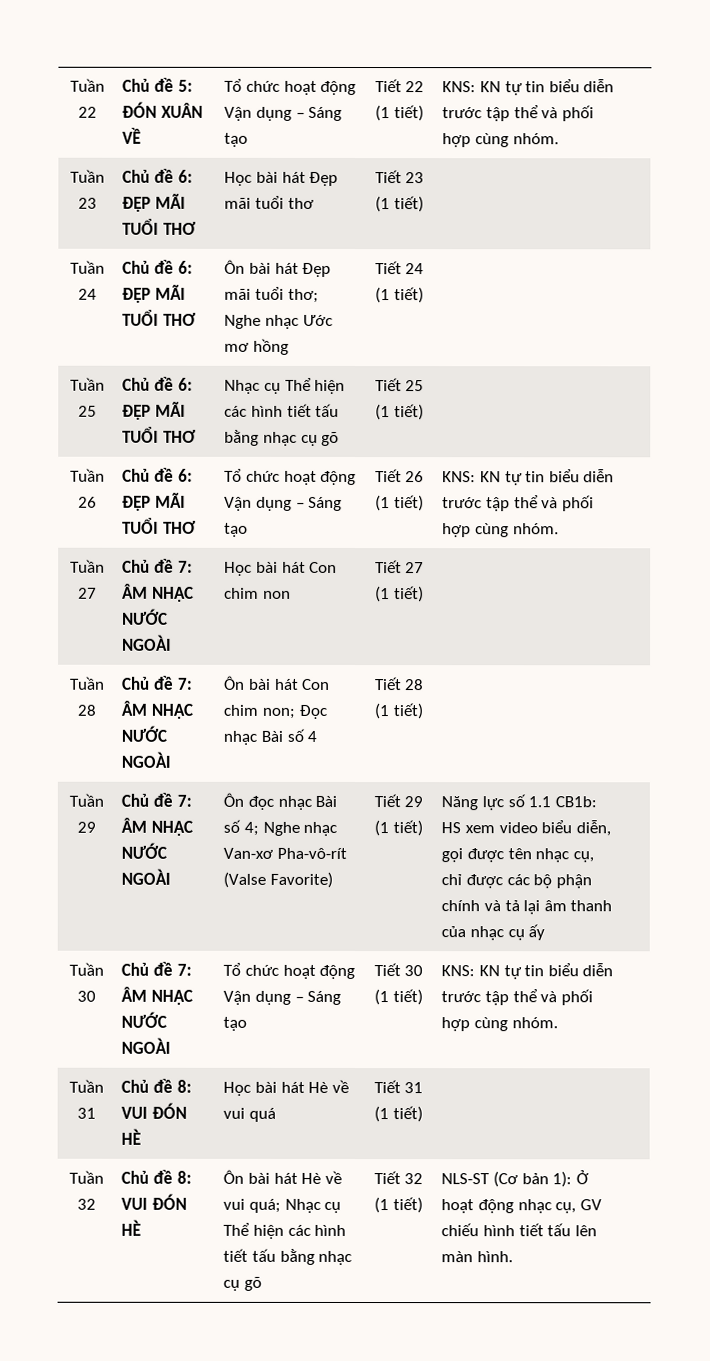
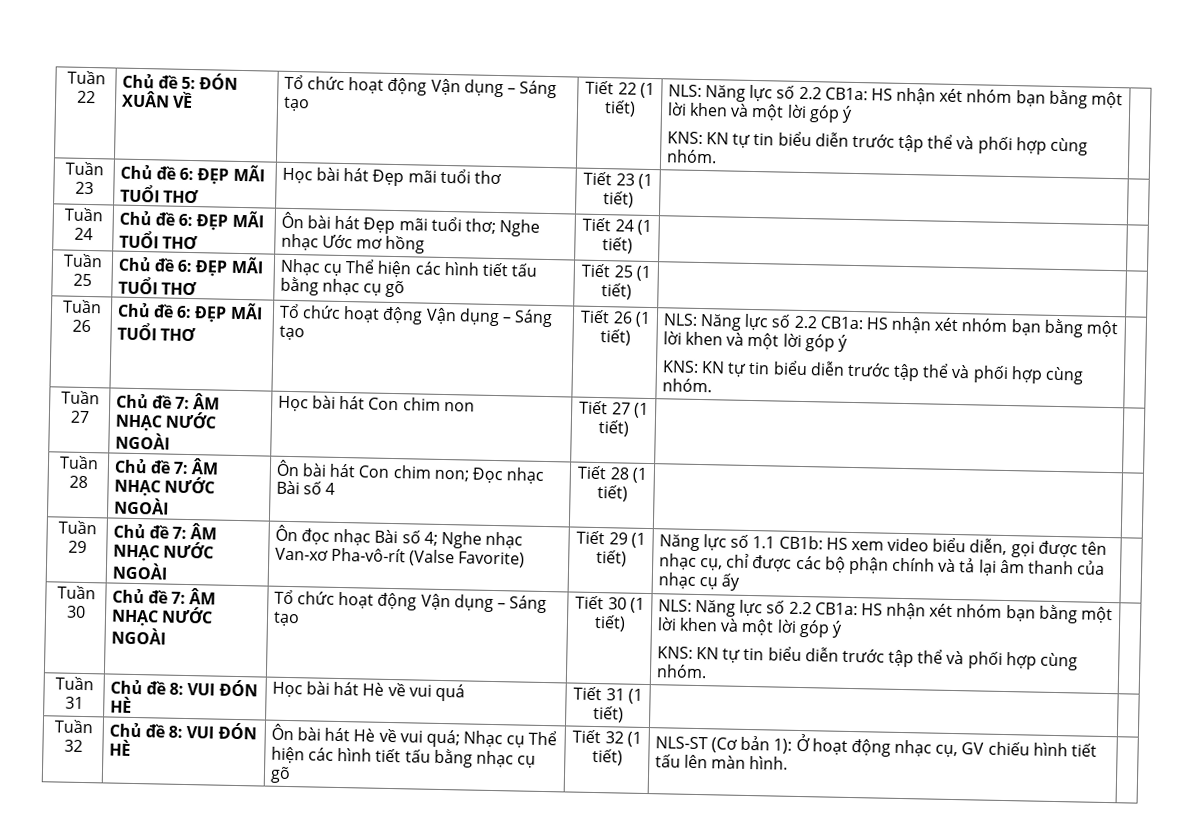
(424, 113) none -> [667,84,1124,109] [666,102,853,123] NLS: Năng lực số 2.2 CB1a: HS nhận xét nhóm bạn bằng một lời khen và một lời góp ý //
(424, 503) none -> [662,313,1119,338] [662,331,848,352] NLS: Năng lực số 2.2 CB1a: HS nhận xét nhóm bạn bằng một lời khen và một lời góp ý //
(423, 997) none -> [657,599,1114,624] [656,617,843,638] NLS: Năng lực số 2.2 CB1a: HS nhận xét nhóm bạn bằng một lời khen và một lời góp ý //

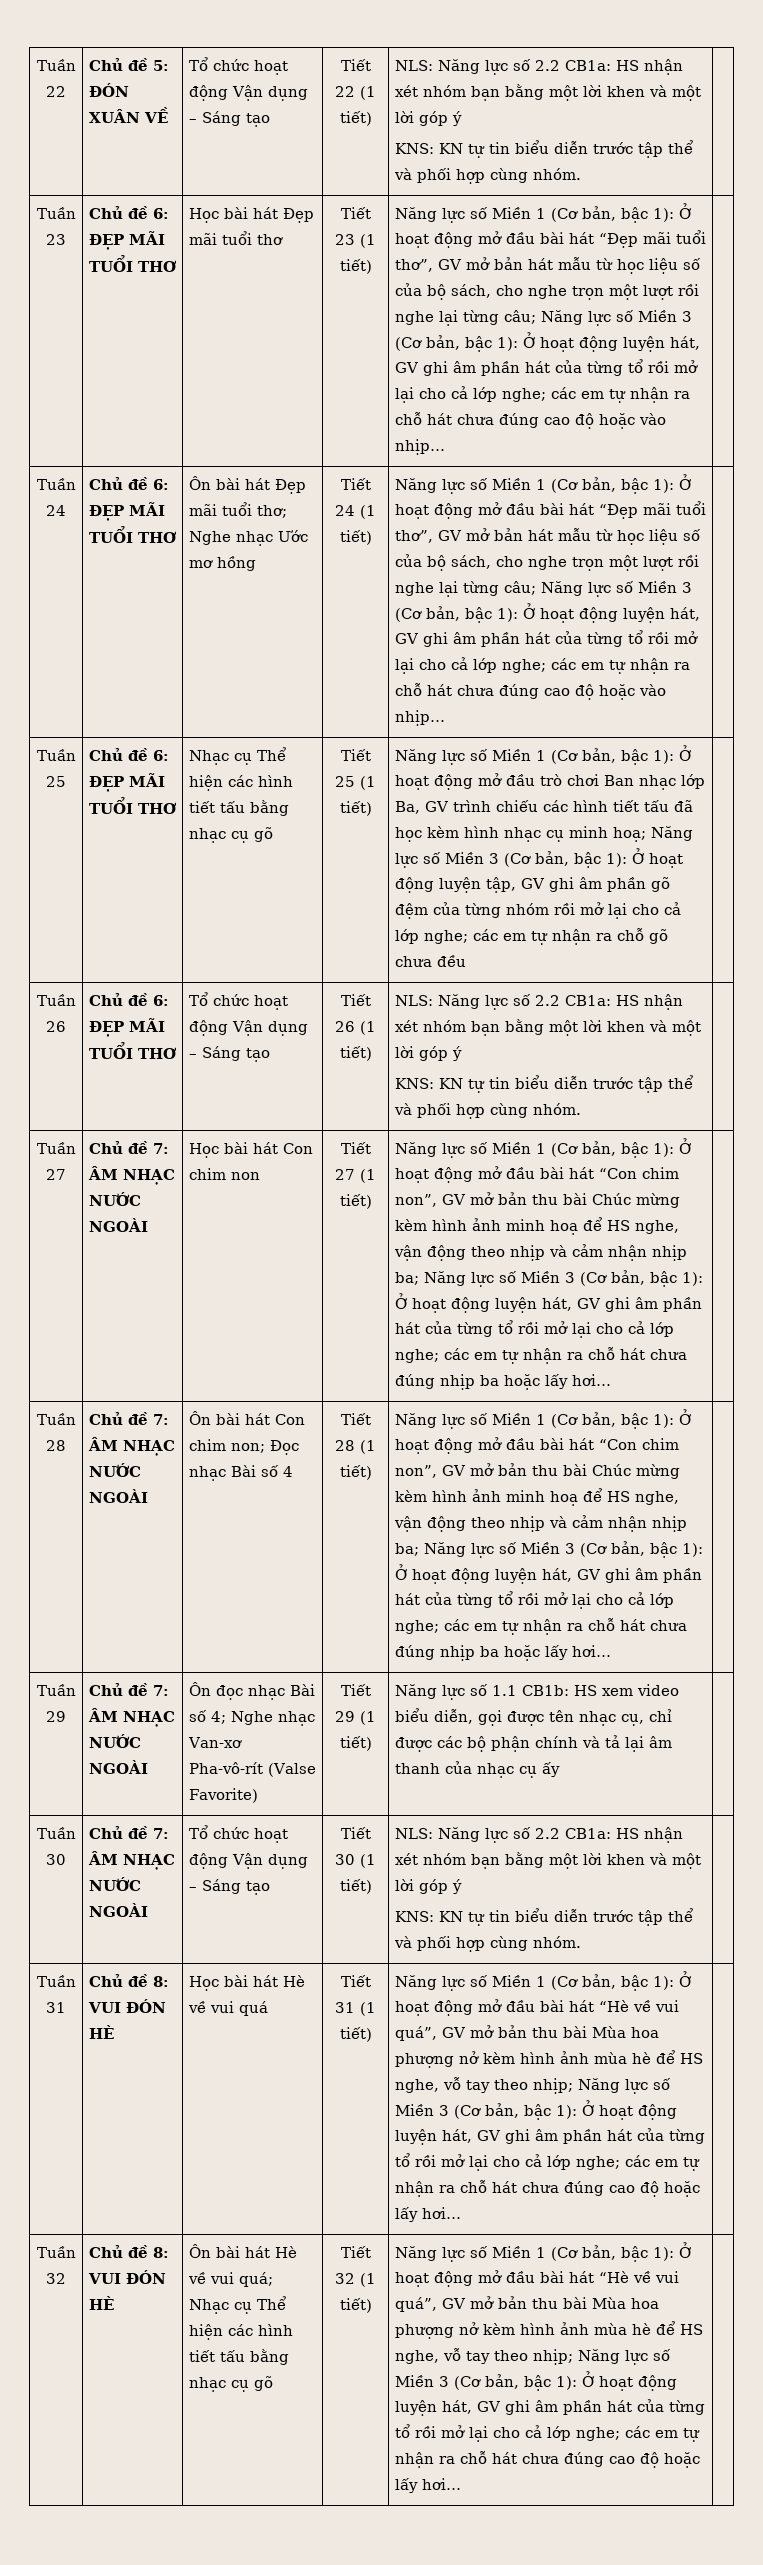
(634, 199) none -> [394,203,691,223] [394,230,706,248] [394,257,701,274] [394,283,699,300] [394,310,692,326] [394,332,700,352] [394,359,698,376] [394,386,690,403] [394,412,666,429] [394,439,445,455] Năng lực số Miền 1 (Cơ bản, bậc 1): Ở hoạt động mở đầu bài hát “Đẹp mãi tuổi thơ”, GV mở bản hát mẫu từ học liệu số của bộ sách, cho nghe trọn một lượt rồi nghe lại từng câu; Năng lực số Miền 3 (Cơ bản, bậc 1): Ở hoạt động luyện hát, GV ghi âm phần hát của từng tổ rồi mở lại cho cả lớp nghe; các em tự nhận ra chỗ hát chưa đúng cao độ hoặc vào nhịp…
(633, 245) none -> [394,474,691,494] [394,501,706,519] [394,528,701,545] [394,554,699,571] [394,581,692,597] [394,603,700,623] [394,630,698,647] [394,657,690,674] [394,683,666,700] [394,710,445,726] Năng lực số Miền 1 (Cơ bản, bậc 1): Ở hoạt động mở đầu bài hát “Đẹp mãi tuổi thơ”, GV mở bản hát mẫu từ học liệu số của bộ sách, cho nghe trọn một lượt rồi nghe lại từng câu; Năng lực số Miền 3 (Cơ bản, bậc 1): Ở hoạt động luyện hát, GV ghi âm phần hát của từng tổ rồi mở lại cho cả lớp nghe; các em tự nhận ra chỗ hát chưa đúng cao độ hoặc vào nhịp…
(632, 291) none -> [394,745,691,765] [394,773,705,790] [394,800,693,814] [394,826,693,842] [394,848,683,868] [394,877,670,893] [394,902,681,919] [394,928,668,945] [394,955,466,967] Năng lực số Miền 1 (Cơ bản, bậc 1): Ở hoạt động mở đầu trò chơi Ban nhạc lớp Ba, GV trình chiếu các hình tiết tấu đã học kèm hình nhạc cụ minh hoạ; Năng lực số Miền 3 (Cơ bản, bậc 1): Ở hoạt động luyện tập, GV ghi âm phần gõ đệm của từng nhóm rồi mở lại cho cả lớp nghe; các em tự nhận ra chỗ gõ chưa đều
(629, 428) none -> [394,1138,691,1158] [394,1166,679,1183] [394,1192,680,1208] [394,1217,679,1235] [393,1244,687,1261] [394,1270,703,1287] [394,1293,702,1313] [394,1320,674,1338] [394,1347,687,1364] [394,1374,611,1390] Năng lực số Miền 1 (Cơ bản, bậc 1): Ở hoạt động mở đầu bài hát “Con chim non”, GV mở bản thu bài Chúc mừng kèm hình ảnh minh hoạ để HS nghe, vận động theo nhịp và cảm nhận nhịp ba; Năng lực số Miền 3 (Cơ bản, bậc 1): Ở hoạt động luyện hát, GV ghi âm phần hát của từng tổ rồi mở lại cho cả lớp nghe; các em tự nhận ra chỗ hát chưa đúng nhịp ba hoặc lấy hơi…
(628, 493) none -> [394,1409,691,1429] [394,1437,679,1454] [394,1463,680,1479] [394,1488,679,1506] [393,1515,687,1532] [394,1541,703,1558] [394,1564,702,1584] [394,1591,674,1609] [394,1618,687,1635] [394,1645,611,1661] Năng lực số Miền 1 (Cơ bản, bậc 1): Ở hoạt động mở đầu bài hát “Con chim non”, GV mở bản thu bài Chúc mừng kèm hình ảnh minh hoạ để HS nghe, vận động theo nhịp và cảm nhận nhịp ba; Năng lực số Miền 3 (Cơ bản, bậc 1): Ở hoạt động luyện hát, GV ghi âm phần hát của từng tổ rồi mở lại cho cả lớp nghe; các em tự nhận ra chỗ hát chưa đúng nhịp ba hoặc lấy hơi…
(624, 714) none -> [394,1971,691,1991] [394,1999,679,2016] [394,2025,659,2041] [394,2050,703,2068] [394,2077,671,2094] [394,2100,677,2120] [394,2128,705,2145] [394,2153,700,2171] [394,2180,700,2197] [394,2207,461,2222] Năng lực số Miền 1 (Cơ bản, bậc 1): Ở hoạt động mở đầu bài hát “Hè về vui quá”, GV mở bản thu bài Mùa hoa phượng nở kèm hình ảnh mùa hè để HS nghe, vỗ tay theo nhịp; Năng lực số Miền 3 (Cơ bản, bậc 1): Ở hoạt động luyện hát, GV ghi âm phần hát của từng tổ rồi mở lại cho cả lớp nghe; các em tự nhận ra chỗ hát chưa đúng cao độ hoặc lấy hơi…
[654,733,1098,758] [654,754,789,770] NLS-ST (Cơ bản 1): Ở hoạt động nhạc cụ, GV chiếu hình tiết tấu lên màn hình. -> [394,2242,691,2262] [394,2270,679,2287] [394,2296,659,2312] [394,2321,703,2339] [394,2348,671,2365] [394,2371,677,2391] [394,2399,705,2416] [394,2424,700,2442] [394,2451,700,2468] [394,2478,461,2493] Năng lực số Miền 1 (Cơ bản, bậc 1): Ở hoạt động mở đầu bài hát “Hè về vui quá”, GV mở bản thu bài Mùa hoa phượng nở kèm hình ảnh mùa hè để HS nghe, vỗ tay theo nhịp; Năng lực số Miền 3 (Cơ bản, bậc 1): Ở hoạt động luyện hát, GV ghi âm phần hát của từng tổ rồi mở lại cho cả lớp nghe; các em tự nhận ra chỗ hát chưa đúng cao độ hoặc lấy hơi…

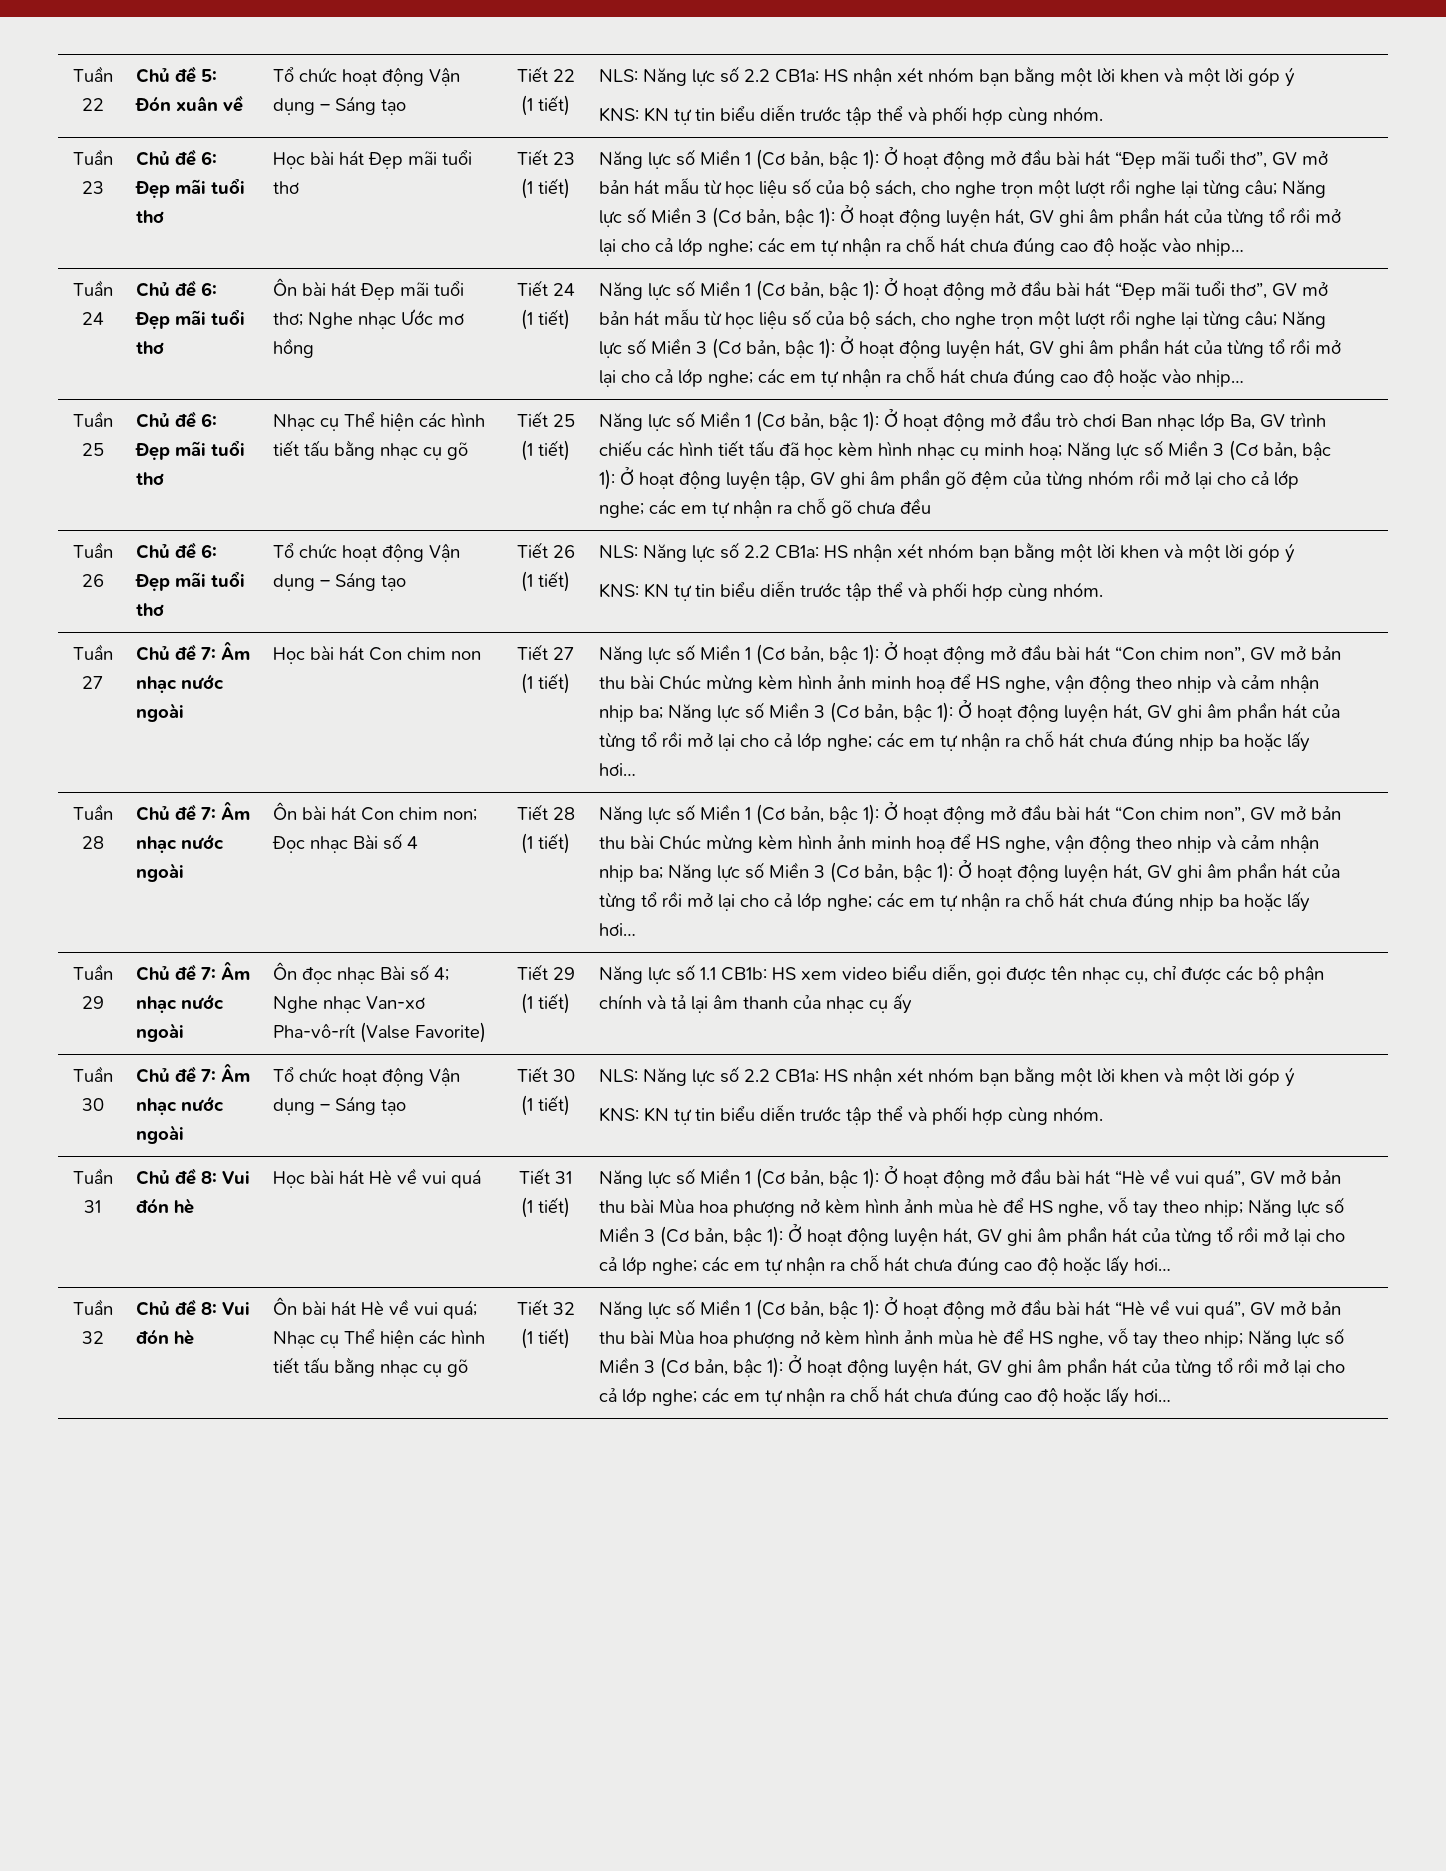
[88,83,129,97] [88,107,168,123] ĐÓN XUÂN VỀ -> [135,95,244,112] Đón xuân về
[88,231,165,250] [88,255,177,272] ĐẸP MÃI TUỔI THƠ -> [135,179,246,198] [136,210,165,223] Đẹp mãi tuổi thơ
[88,502,165,521] [88,526,177,543] ĐẸP MÃI TUỔI THƠ -> [135,310,246,329] [136,341,165,354] Đẹp mãi tuổi thơ
[88,773,165,792] [88,797,177,814] ĐẸP MÃI TUỔI THƠ -> [135,441,246,460] [136,472,165,485] Đẹp mãi tuổi thơ
[88,1018,165,1037] [88,1042,177,1059] ĐẸP MÃI TUỔI THƠ -> [135,572,246,591] [136,603,165,616] Đẹp mãi tuổi thơ
[87,1166,175,1185] [88,1192,141,1206] [88,1218,148,1232] ÂM NHẠC NƯỚC NGOÀI -> [221,642,251,660] [136,674,225,693] [136,703,185,722] Âm nhạc nước ngoài
[87,1437,175,1456] [88,1463,141,1477] [88,1489,148,1503] ÂM NHẠC NƯỚC NGOÀI -> [221,802,251,820] [136,834,225,853] [136,863,185,882] Âm nhạc nước ngoài
[87,1708,175,1727] [88,1734,141,1748] [88,1760,148,1774] ÂM NHẠC NƯỚC NGOÀI -> [221,962,251,980] [136,994,225,1013] [136,1023,185,1042] Âm nhạc nước ngoài
[87,1851,175,1870] [88,1877,141,1891] [88,1903,148,1917] ÂM NHẠC NƯỚC NGOÀI -> [221,1064,251,1082] [136,1096,225,1115] [136,1125,185,1144] Âm nhạc nước ngoài
[87,1999,166,2013] [88,2025,114,2039] VUI ĐÓN HÈ -> [222,1171,251,1184] [136,1198,195,1214] Vui đón hè
[87,2270,166,2284] [88,2296,114,2310] VUI ĐÓN HÈ -> [222,1302,251,1315] [136,1329,195,1345] Vui đón hè

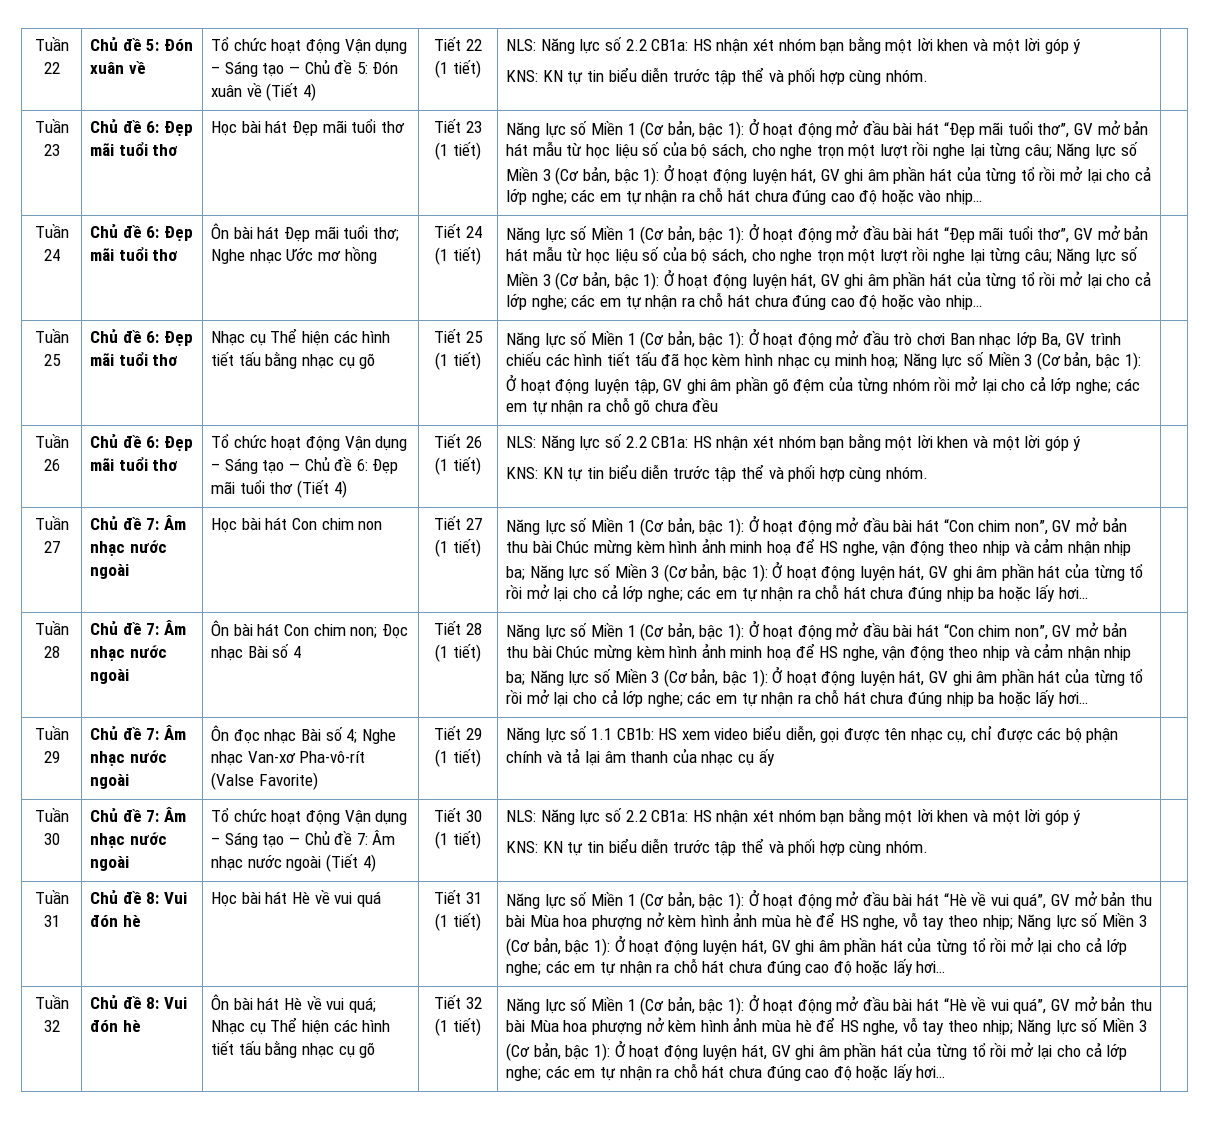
(407, 107) none -> [288,59,399,74] [211,83,316,101] — Chủ đề 5: Đón xuân về (Tiết 4)
(407, 583) none -> [288,456,399,474] [211,479,347,498] — Chủ đề 6: Đẹp mãi tuổi thơ (Tiết 4)
(407, 1107) none -> [288,830,396,845] [211,854,376,872] — Chủ đề 7: Âm nhạc nước ngoài (Tiết 4)

